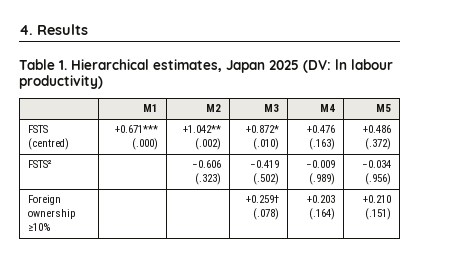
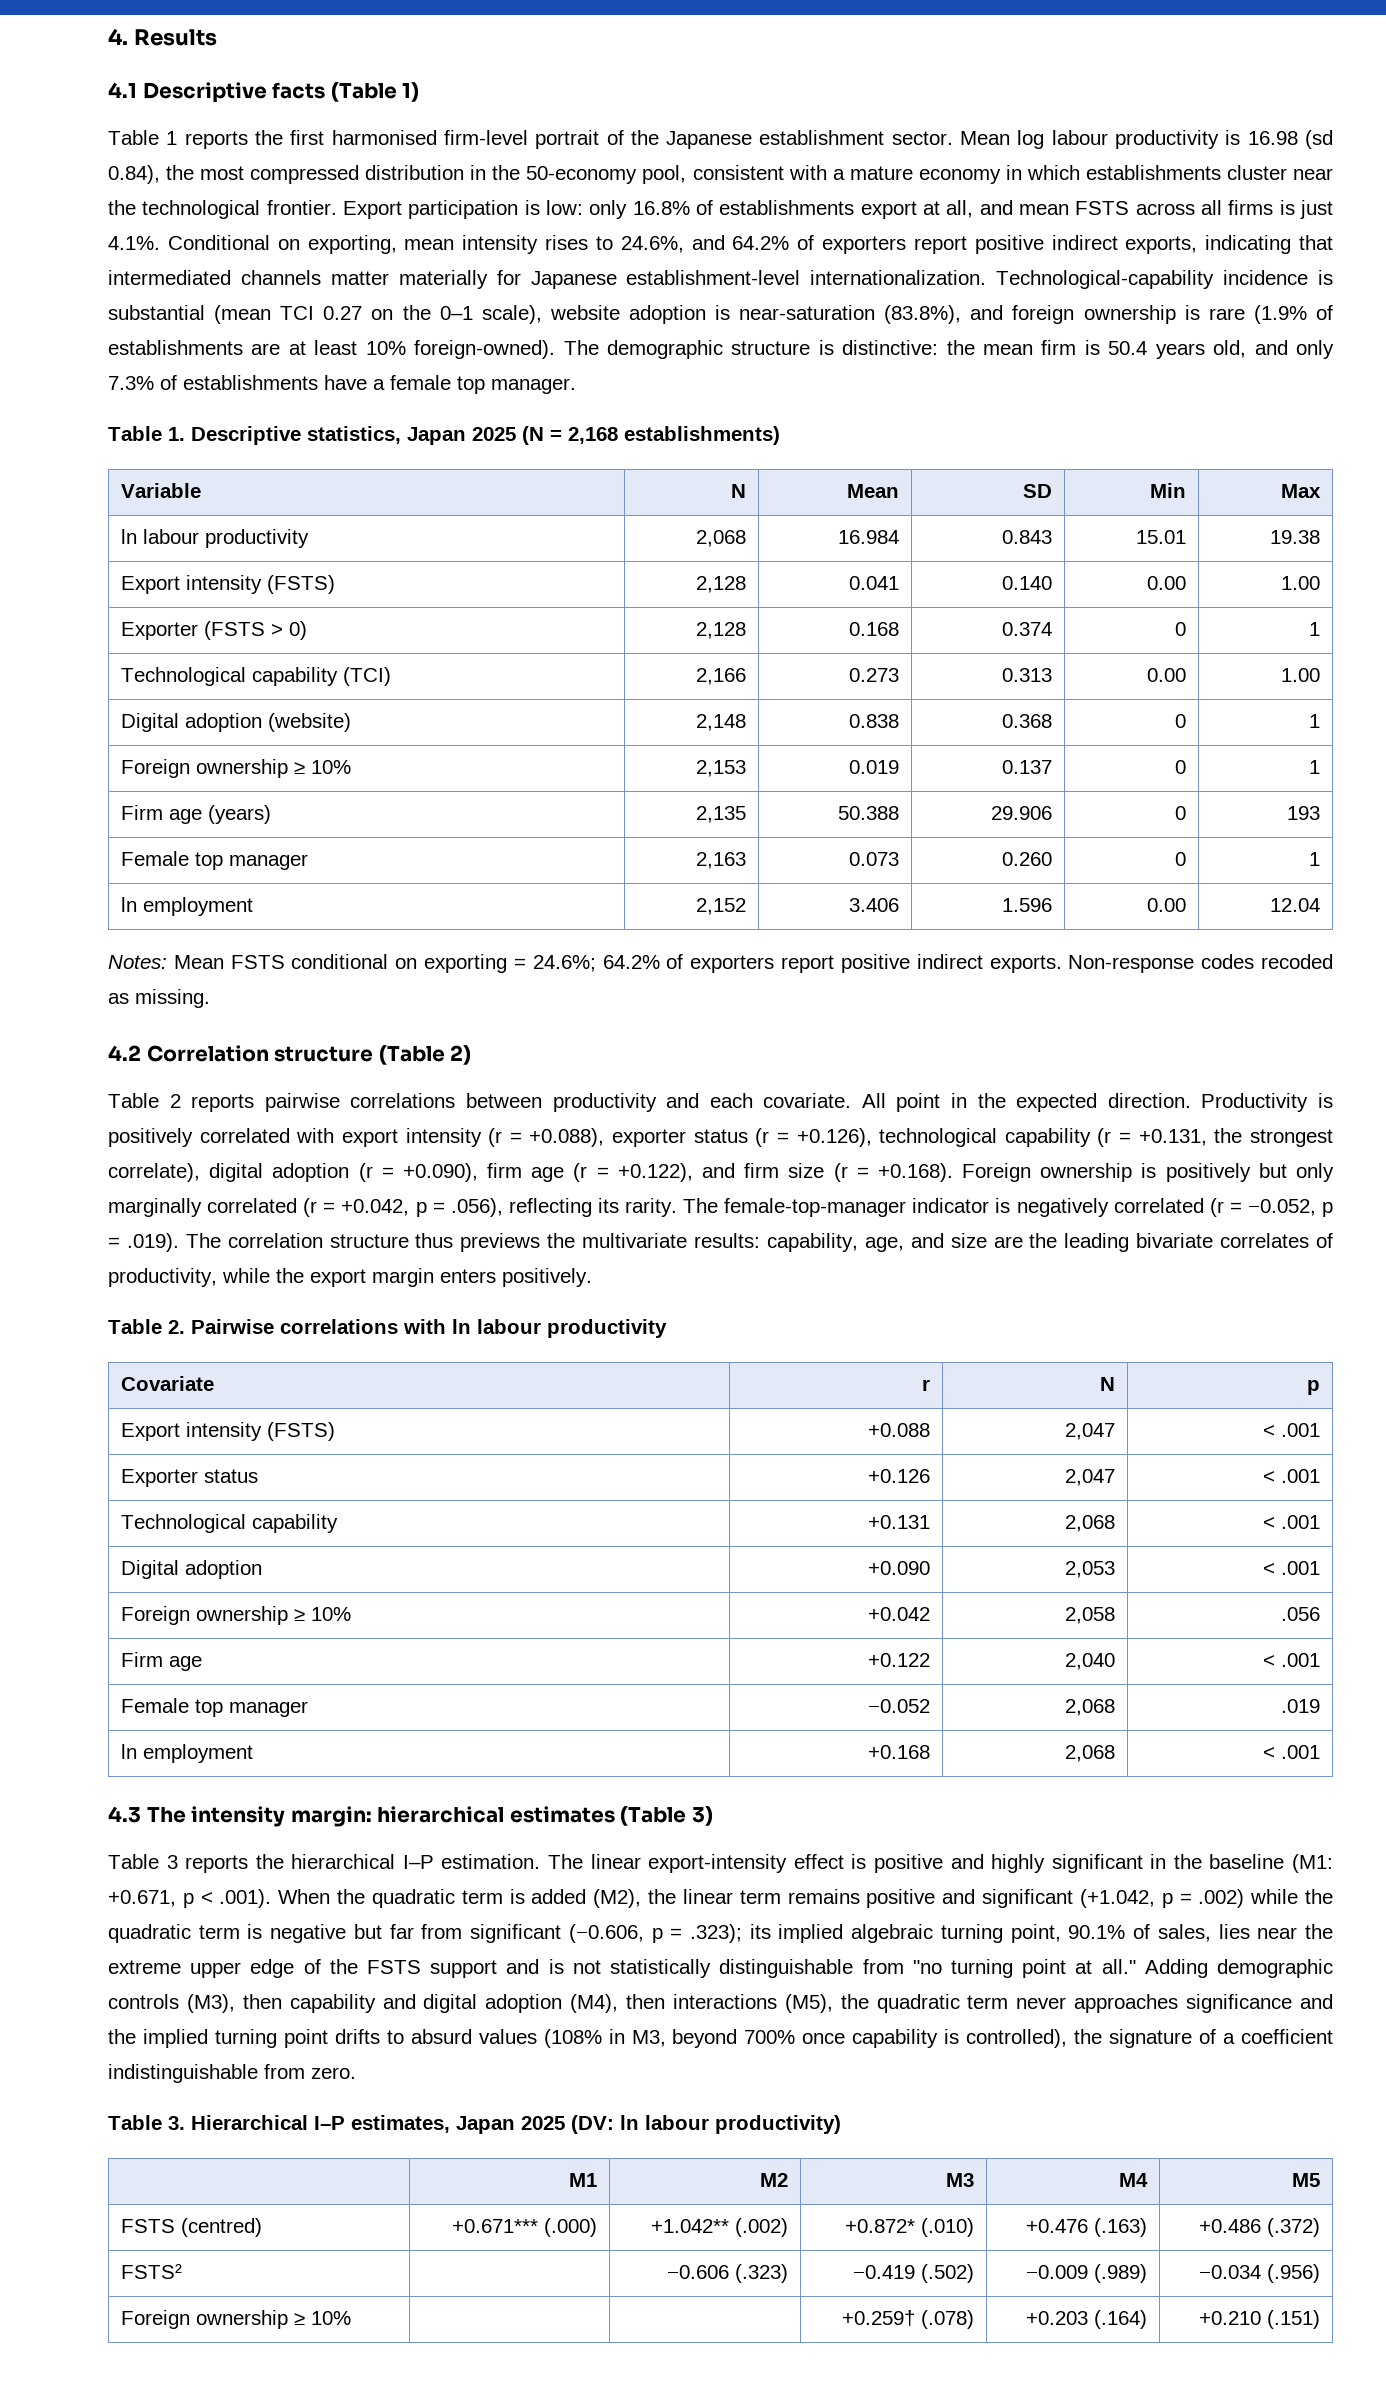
[19,59,149,70] Table 1. Hierarchical -> [108,82,420,103] [108,130,1333,149] [108,165,1333,184] [108,200,1333,219] [108,235,1333,254] [108,270,1333,289] [108,305,1333,324] [108,340,1335,359] [108,375,576,394] [108,426,780,445] [121,483,202,498] [730,484,746,498] [846,484,899,498] [1022,484,1052,498] [1149,483,1186,498] [1280,484,1321,498] [121,529,310,548] [695,530,746,547] [837,530,899,544] [1001,530,1052,544] [1135,530,1186,544] [1269,530,1320,544] [121,575,336,594] [695,576,746,593] [848,576,899,590] [1001,576,1052,590] [1146,576,1186,590] [1280,576,1320,590] [121,621,308,640] [695,622,746,639] [848,622,899,636] [1001,622,1052,636] [1174,622,1186,636] [1308,622,1320,636] [121,667,392,686] [695,668,746,685] [848,668,899,682] [1001,668,1052,682] [1146,668,1186,682] [1280,668,1320,682] [121,713,352,732] [695,714,746,731] [848,714,899,728] [1001,714,1052,728] [1174,714,1186,728] [1308,714,1320,728] [121,759,352,778] [695,760,746,777] [848,760,899,774] [1001,760,1052,774] [1174,760,1186,774] [1308,760,1320,774] [121,805,272,824] [695,806,746,823] [837,806,899,820] [990,806,1052,820] [1174,806,1186,820] [1286,806,1320,820] [121,851,309,870] [695,852,746,869] [848,852,899,866] [1001,852,1052,866] [1174,852,1186,866] [1308,852,1320,866] [121,897,254,916] [695,898,746,915] [848,898,899,912] [1001,898,1052,912] [1146,898,1186,912] [1269,898,1320,912] [108,954,1333,973] [108,989,210,1008] [108,1045,472,1065] [108,1093,1333,1112] [108,1128,1333,1147] [108,1163,1334,1182] [108,1198,1333,1217] [108,1233,1334,1252] [108,1268,592,1287] [108,1319,667,1338] [121,1376,215,1391] [921,1379,930,1391] [1099,1377,1115,1391] [1306,1380,1320,1395] [121,1422,336,1441] [867,1423,930,1437] [1064,1423,1115,1440] [1262,1423,1320,1437] [121,1469,259,1487] [867,1469,930,1483] [1064,1469,1115,1486] [1262,1469,1320,1483] [121,1514,339,1533] [867,1515,930,1529] [1064,1515,1115,1532] [1262,1515,1320,1529] [121,1560,263,1579] [867,1561,930,1575] [1064,1561,1115,1578] [1262,1561,1320,1575] [121,1606,352,1625] [867,1607,930,1621] [1064,1607,1115,1624] [1280,1607,1320,1621] [121,1652,203,1671] [867,1653,930,1667] [1064,1653,1115,1670] [1262,1653,1320,1667] [121,1698,309,1717] [867,1699,930,1713] [1064,1699,1115,1716] [1280,1699,1320,1713] [121,1744,254,1763] [867,1745,930,1759] [1064,1745,1115,1762] [1262,1745,1320,1759] [108,1806,713,1827] [108,1854,1333,1873] [108,1889,1334,1908] [108,1924,1334,1943] [108,1959,1333,1978] [108,1994,1333,2013] [108,2029,1334,2048] [108,2064,356,2083] [108,2115,345,2130] 4.1 Descriptive facts (Table 1) // Table 1 reports the first harmonised firm-level portrait of the Japanese establishment sector. Mean log labour productivity is 16.98 (sd 0.84), the most compressed distribution in the 50-economy pool, consistent with a mature economy in which establishments cluster near the technological frontier. Export participation is low: only 16.8% of establishments export at all, and mean FSTS across all firms is just 4.1%. Conditional on exporting, mean intensity rises to 24.6%, and 64.2% of exporters report positive indirect exports, indicating that intermediated channels matter materially for Japanese establishment-level internationalization. Technological-capability incidence is substantial (mean TCI 0.27 on the 0–1 scale), website adoption is near-saturation (83.8%), and foreign ownership is rare (1.9% of establishments are at least 10% foreign-owned). The demographic structure is distinctive: the mean firm is 50.4 years old, and only 7.3% of establishments have a female top manager. // Table 1. Descriptive statistics, Japan 2025 (N = 2,168 establishments) // Variable | N | Mean | SD | Min | Max // ln labour productivity | 2,068 | 16.984 | 0.843 | 15.01 | 19.38 // Export intensity (FSTS) | 2,128 | 0.041 | 0.140 | 0.00 | 1.00 // Exporter (FSTS > 0) | 2,128 | 0.168 | 0.374 | 0 | 1 // Technological capability (TCI) | 2,166 | 0.273 | 0.313 | 0.00 | 1.00 // Digital adoption (website) | 2,148 | 0.838 | 0.368 | 0 | 1 // Foreign ownership ≥ 10% | 2,153 | 0.019 | 0.137 | 0 | 1 // Firm age (years) | 2,135 | 50.388 | 29.906 | 0 | 193 // Female top manager | 2,163 | 0.073 | 0.260 | 0 | 1 // ln employment | 2,152 | 3.406 | 1.596 | 0.00 | 12.04 // Notes: Mean FSTS conditional on exporting = 24.6%; 64.2% of exporters report positive indirect exports. Non-response codes recoded as missing. // 4.2 Correlation structure (Table 2) // Table 2 reports pairwise correlations between productivity and each covariate. All point in the expected direction. Productivity is positively correlated with export intensity (r = +0.088), exporter status (r = +0.126), technological capability (r = +0.131, the strongest correlate), digital adoption (r = +0.090), firm age (r = +0.122), and firm size (r = +0.168). Foreign ownership is positively but only marginally correlated (r = +0.042, p = .056), reflecting its rarity. The female-top-manager indicator is negatively correlated (r = −0.052, p = .019). The correlation structure thus previews the multivariate results: capability, age, and size are the leading bivariate correlates of productivity, while the export margin enters positively. // Table 2. Pairwise correlations with ln labour productivity // Covariate | r | N | p // Export intensity (FSTS) | +0.088 | 2,047 | < .001 // Exporter status | +0.126 | 2,047 | < .001 // Technological capability | +0.131 | 2,068 | < .001 // Digital adoption | +0.090 | 2,053 | < .001 // Foreign ownership ≥ 10% | +0.042 | 2,058 | .056 // Firm age | +0.122 | 2,040 | < .001 // Female top manager | −0.052 | 2,068 | .019 // ln employment | +0.168 | 2,068 | < .001 // 4.3 The intensity margin: hierarchical estimates (Table 3) // Table 3 reports the hierarchical I–P estimation. The linear export-intensity effect is positive and highly significant in the baseline (M1: +0.671, p < .001). When the quadratic term is added (M2), the linear term remains positive and significant (+1.042, p = .002) while the quadratic term is negative but far from significant (−0.606, p = .323); its implied algebraic turning point, 90.1% of sales, lies near the extreme upper edge of the FSTS support and is not statistically distinguishable from "no turning point at all." Adding demographic controls (M3), then capability and digital adoption (M4), then interactions (M5), the quadratic term never approaches significance and the implied turning point drifts to absurd values (108% in M3, beyond 700% once capability is controlled), the signature of a coefficient indistinguishable from zero. // Table 3. Hierarchical I–P
[28,223,51,231] ≥10% -> [294,2311,352,2325] ≥ 10%

